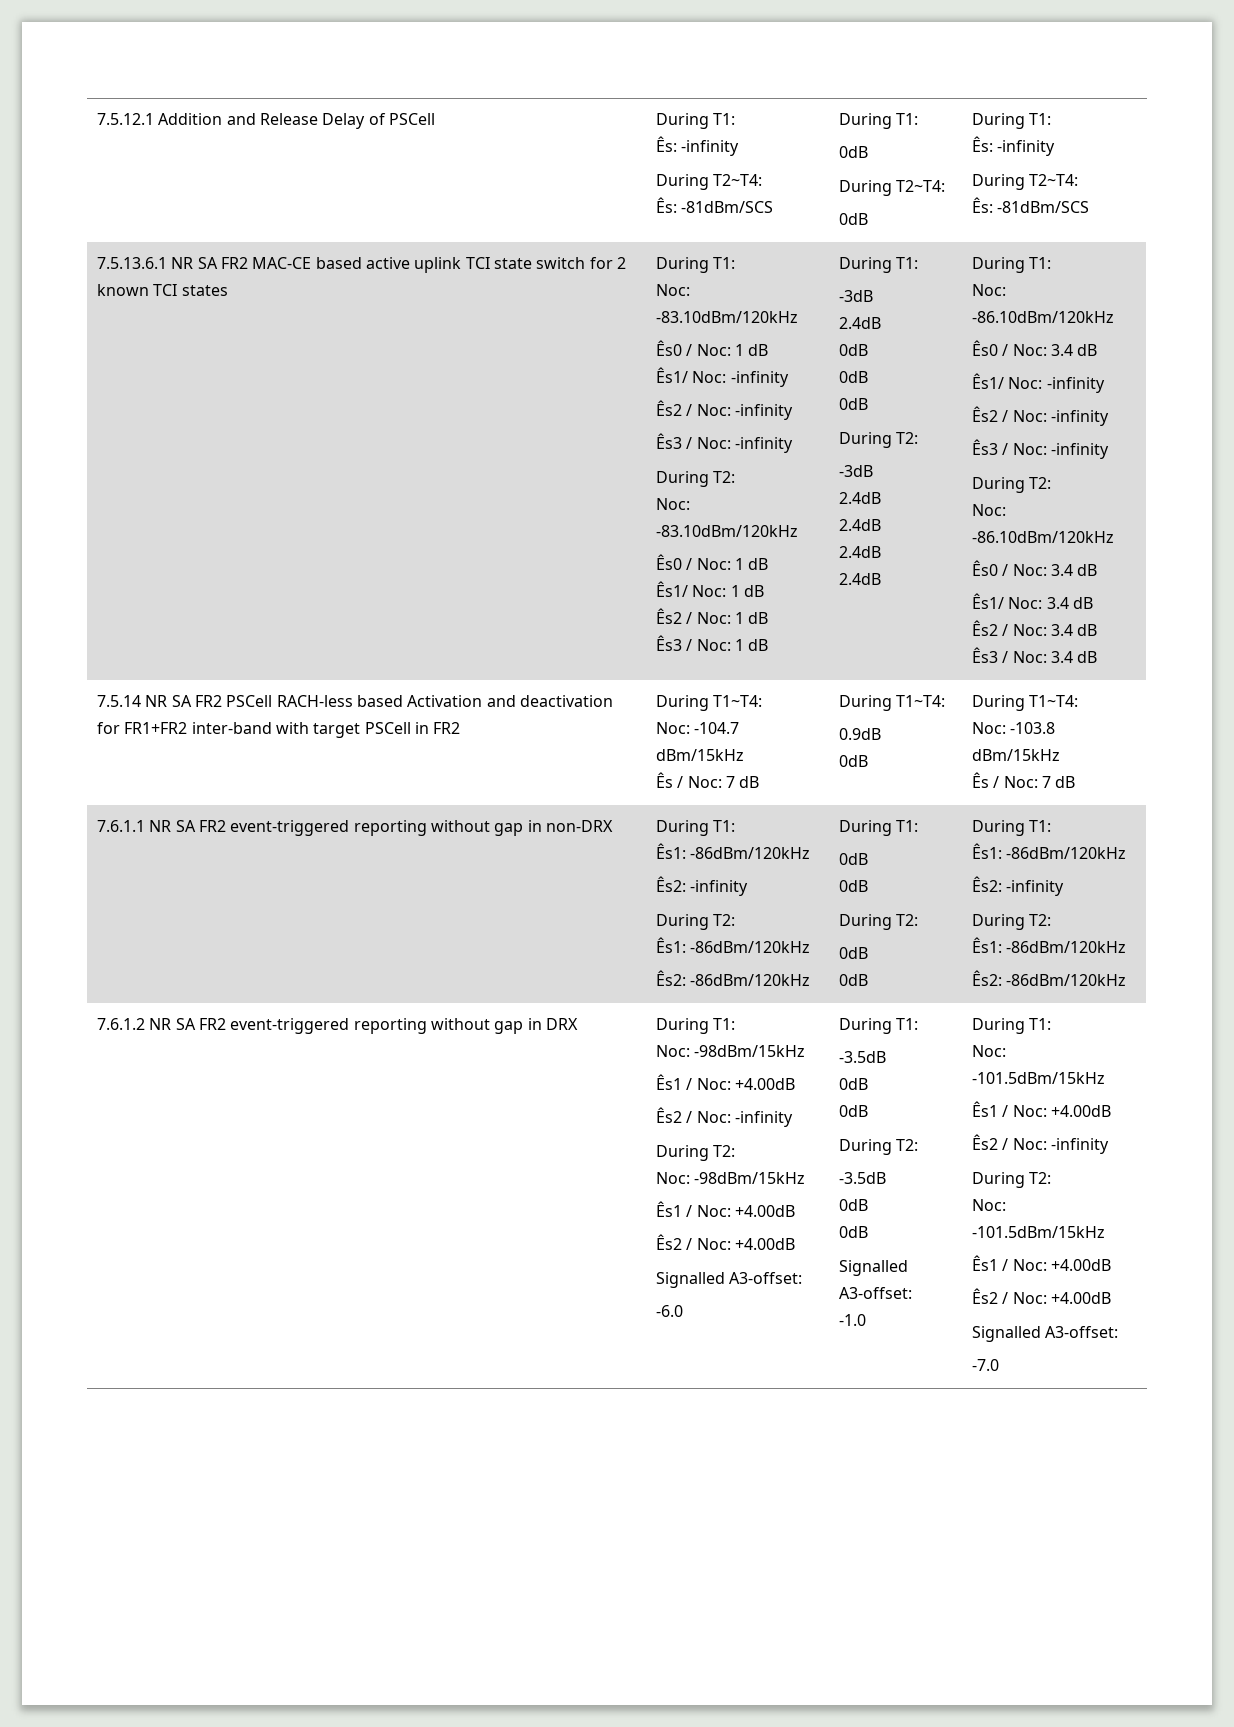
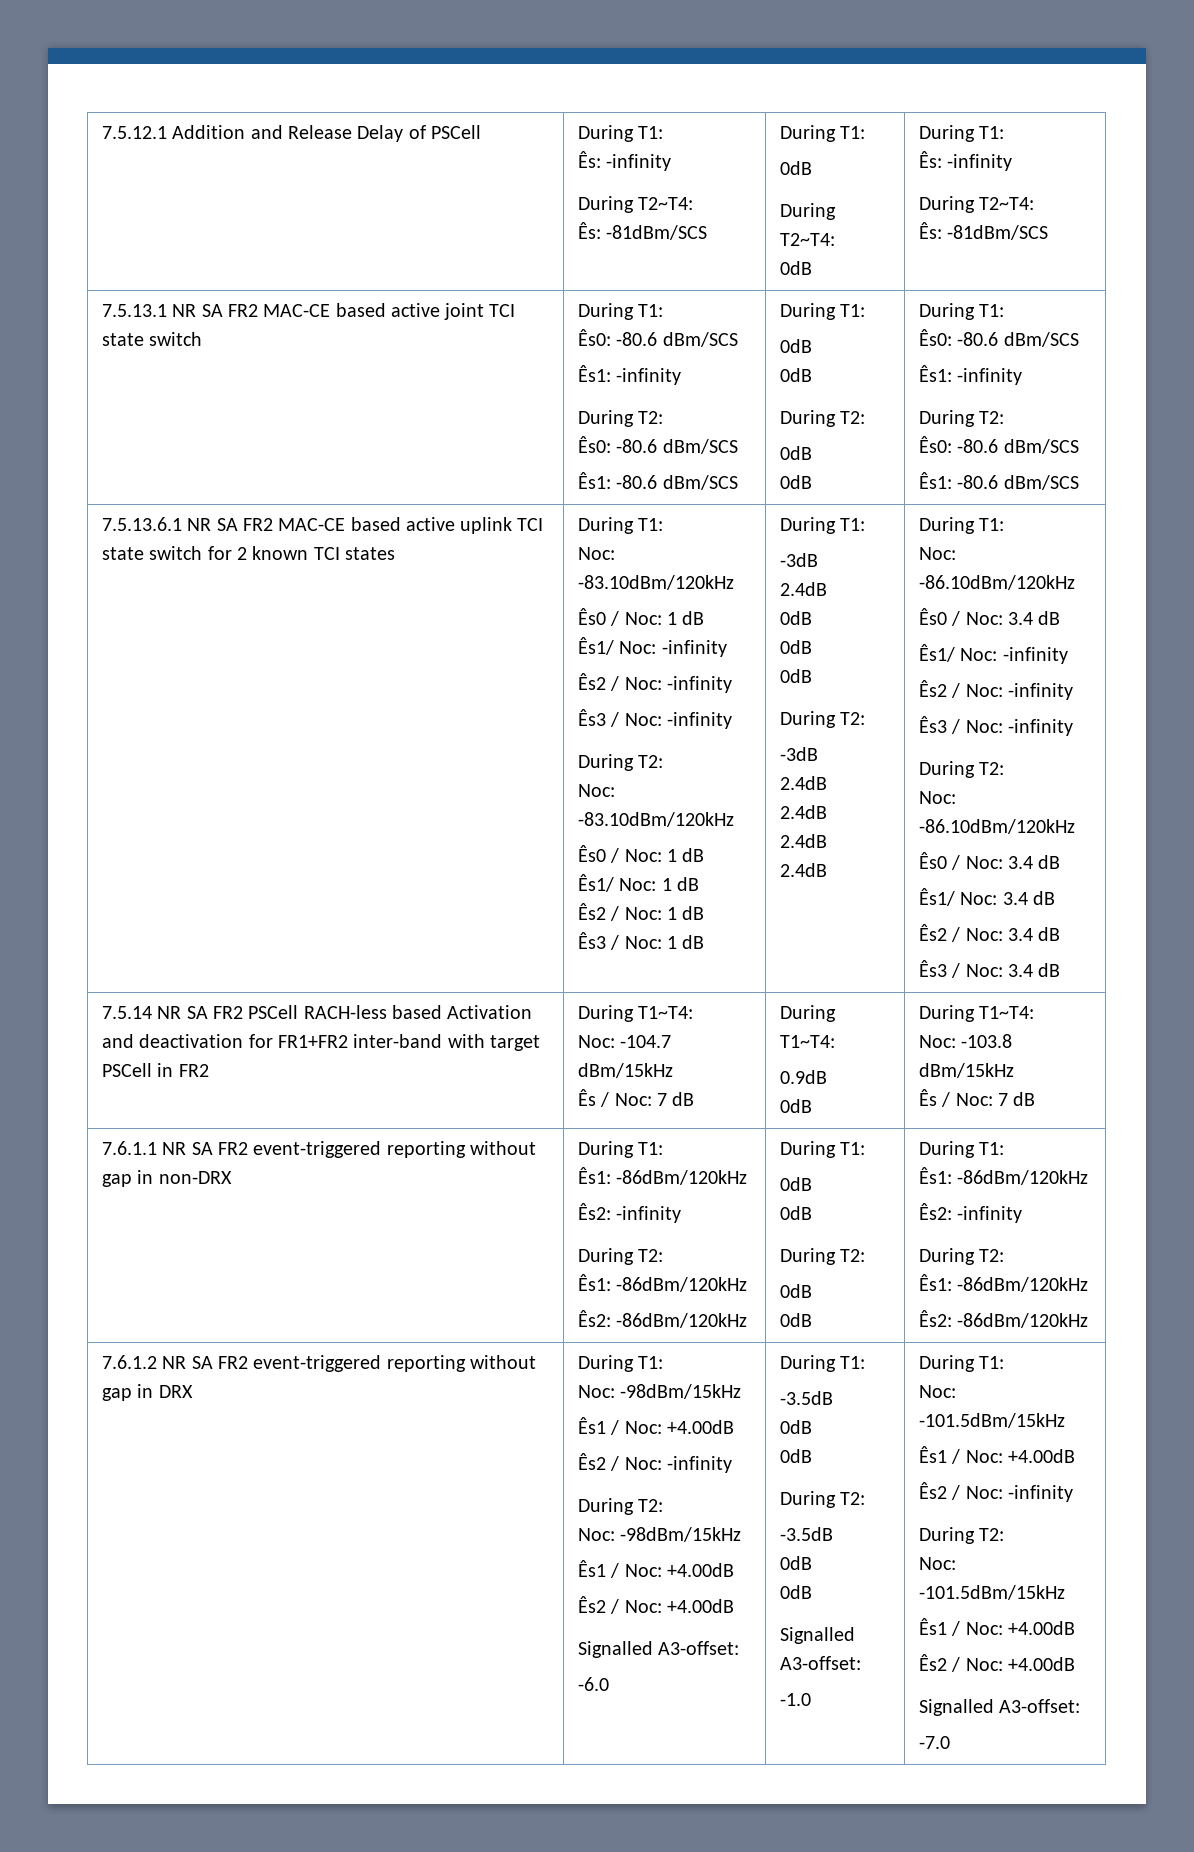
(1090, 207) none -> [102,303,516,320] [102,332,203,346] [578,303,664,320] [578,329,738,347] [578,365,682,385] [578,410,664,427] [578,436,738,454] [578,472,738,490] [780,303,866,320] [780,339,813,353] [780,368,813,382] [780,410,866,427] [780,446,813,460] [780,475,813,489] [919,303,1005,320] [919,329,1079,347] [919,365,1023,385] [919,410,1005,427] [919,436,1079,454] [919,472,1079,490] // 7.5.13.1 NR SA FR2 MAC-CE based active joint TCI state switch | During T1: // Ês0: -80.6 dBm/SCS // Ês1: -infinity // During T2: // Ês0: -80.6 dBm/SCS // Ês1: -80.6 dBm/SCS | During T1: // 0dB // 0dB // During T2: // 0dB // 0dB | During T1: // Ês0: -80.6 dBm/SCS // Ês1: -infinity // During T2: // Ês0: -80.6 dBm/SCS // Ês1: -80.6 dBm/SCS

